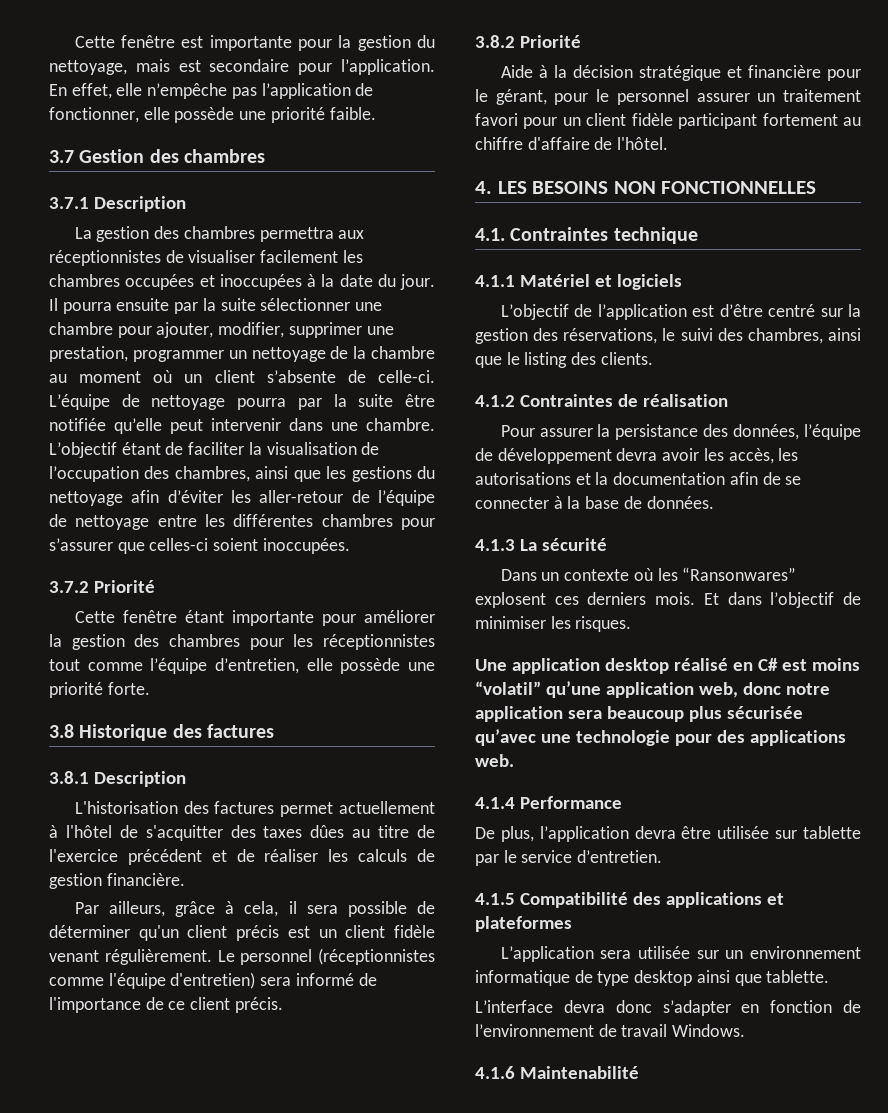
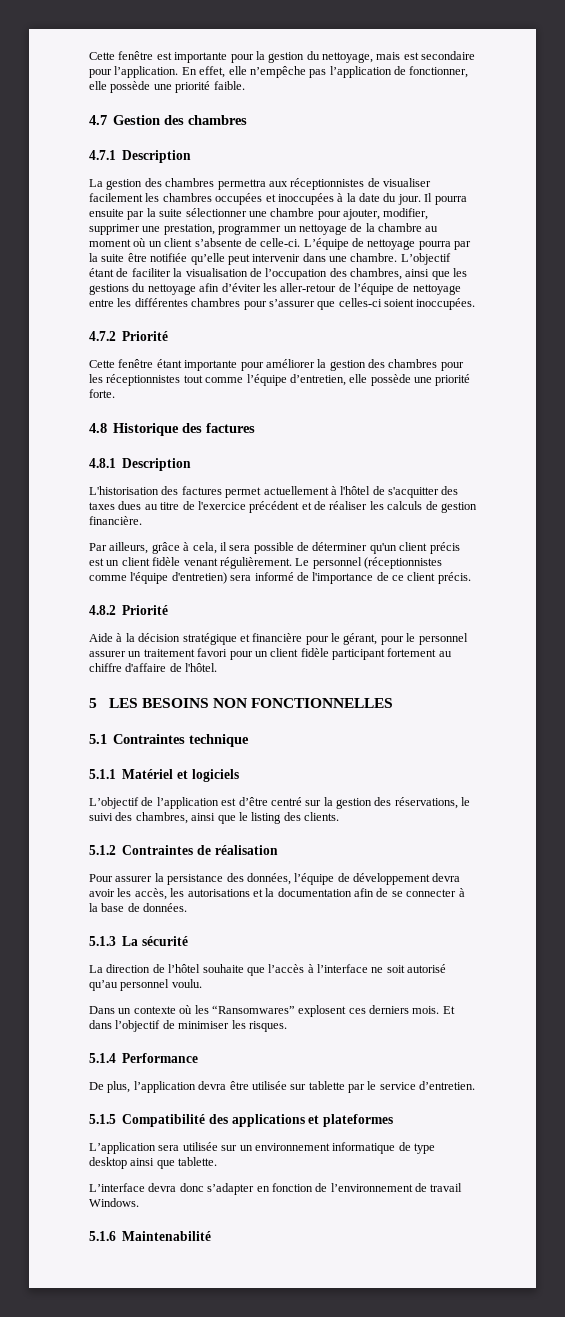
[49,150,74,163] 3.7 -> [89,115,107,125] 4.7
[49,197,89,209] 3.7.1 -> [89,150,116,160] 4.7.1
[49,581,89,593] 3.7.2 -> [89,331,116,341] 4.7.2
[49,724,74,738] 3.8 -> [89,423,107,433] 4.8
[49,771,89,784] 3.8.1 -> [89,458,116,468] 4.8.1
[310,825,345,838] dûes -> [118,501,142,510] dues
[475,35,515,48] 3.8.2 -> [89,605,116,615] 4.8.2
[475,181,492,194] 4. -> [89,698,97,708] 5
[475,228,505,241] 4.1. -> [89,734,107,744] 5.1
[475,275,515,287] 4.1.1 -> [89,769,116,779] 5.1.1
[475,395,515,407] 4.1.2 -> [89,845,116,855] 5.1.2
[475,539,515,551] 4.1.3 -> [89,936,116,946] 5.1.3
(607, 544) none -> [89,964,447,976] [89,979,202,991] // La direction de l’hôtel souhaite que l’accès à l’interface ne soit autorisé qu’au personnel voulu.
[682,567,797,581] “Ransonwares” -> [211,1005,295,1014] “Ransomwares”
[475,658,860,674] [475,681,830,698] [475,706,803,722] [475,729,846,746] [475,754,514,767] [475,797,515,809] Une application desktop réalisé en C# est moins “volatil” qu’une application web, donc notre application sera beaucoup plus sécurisée qu’avec une technologie pour des applications web. // 4.1.4 -> [89,1053,116,1063] 5.1.4
[475,893,515,905] 4.1.5 -> [89,1114,116,1124] 5.1.5
[475,1066,515,1079] 4.1.6 -> [89,1231,116,1241] 5.1.6

